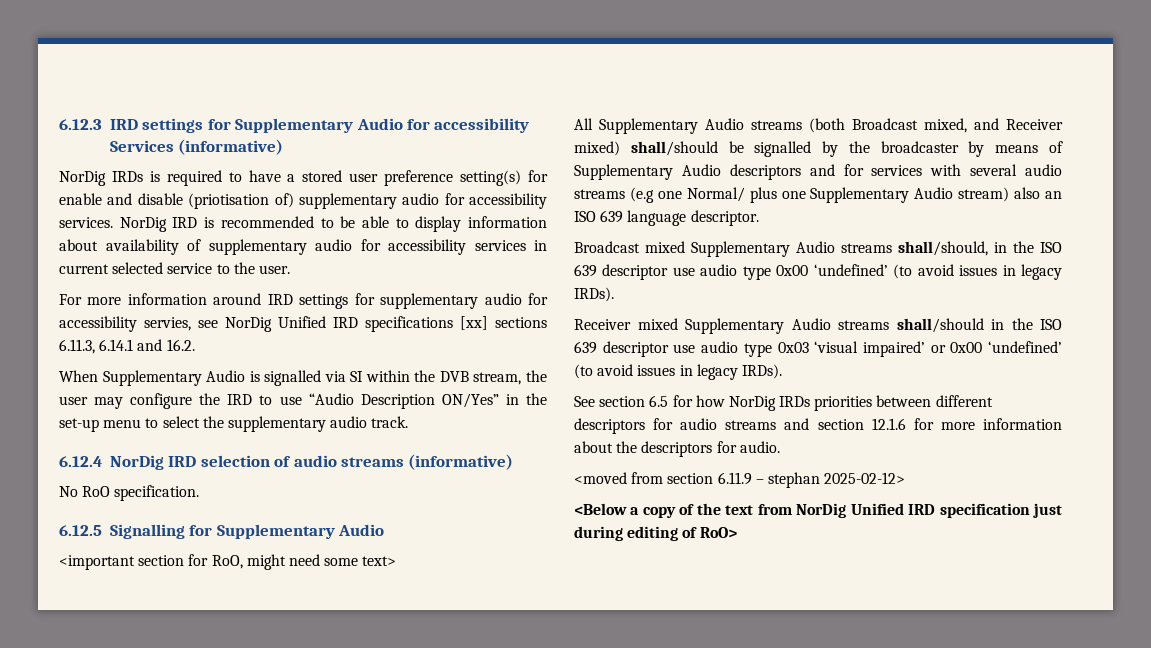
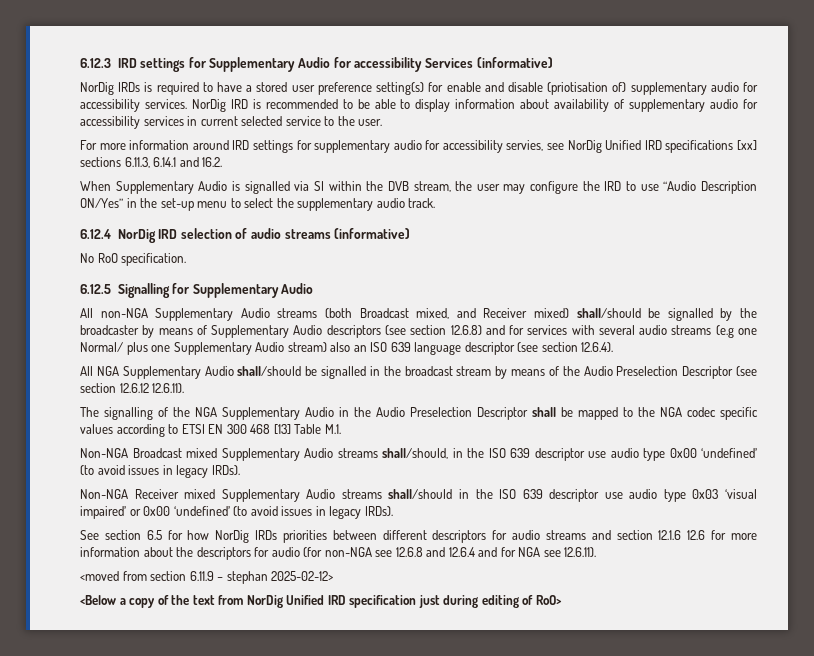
[59,554,397,570] [574,118,593,130] // <important section for RoO, might need some text> // All -> [80,308,148,318] // All non-NGA
(801, 172) none -> [384,325,482,335] (see section 12.6.8)
[690,210,759,226] descriptor. // -> [464,342,614,355] [80,366,757,379] [80,383,185,393] [80,407,758,420] [80,424,341,437] [80,448,128,458] descriptor (see section 12.6.4). // All NGA Supplementary Audio shall/should be signalled in the broadcast stream by means of the Audio Preselection Descriptor (see section 12.6.12 12.6.11). // The signalling of the NGA Supplementary Audio in the Audio Preselection Descriptor shall be mapped to the NGA codec specific values according to ETSI EN 300 468 [13] Table M.1. // Non-NGA
(614, 294) none -> [80,489,128,499] Non-NGA
(906, 424) none -> [687,530,706,540] 12.6
[739,441,780,453] audio. -> [271,547,597,557] audio (for non-NGA see 12.6.8 and 12.6.4 and for NGA see 12.6.11).

